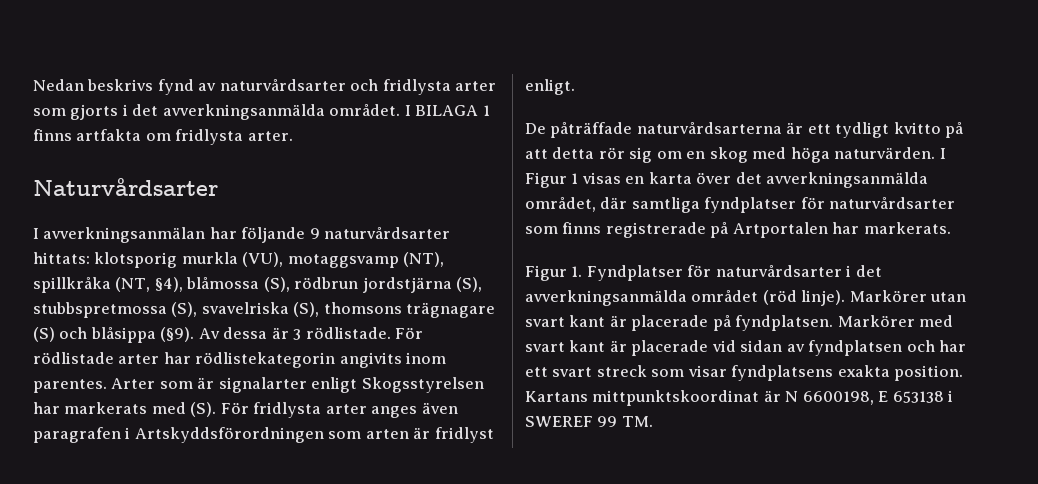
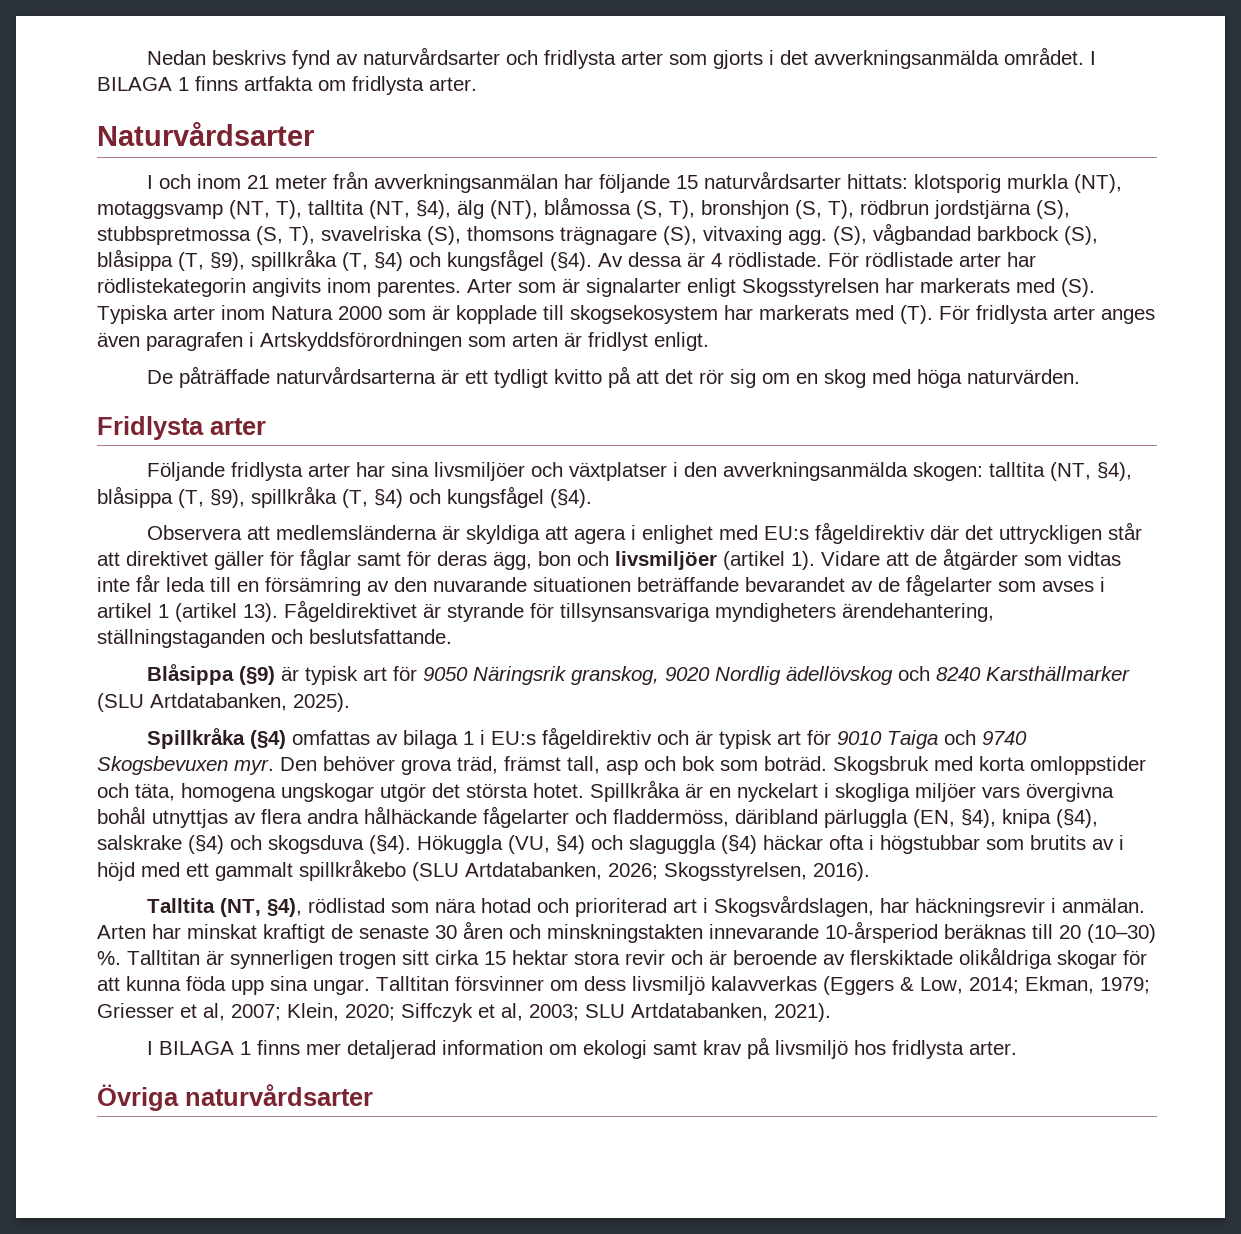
(39, 233) none -> [159,171,369,189] och inom 21 meter från
[309,228,320,239] 9 -> [676,175,699,189] 15
[242,252,445,268] [33,277,290,293] (VU), motaggsvamp (NT), spillkråka (NT, §4), blåmossa (S), -> [1074,174,1123,193] [97,197,854,219] (NT), motaggsvamp (NT, T), talltita (NT, §4), älg (NT), blåmossa (S, T), bronshjon (S, T),
[171,302,198,317] (S), -> [256,226,315,245] (S, T),
[33,327,195,343] (S) och blåsippa (§9). -> [663,223,1098,245] [97,249,592,271] (S), vitvaxing agg. (S), vågbandad barkbock (S), blåsippa (T, §9), spillkråka (T, §4) och kungsfågel (§4).
[293,329,302,340] 3 -> [711,253,722,267] 4
(217, 409) none -> [97,305,933,324] Typiska arter inom Natura 2000 som är kopplade till skogsekosystem har markerats med (T).
[552,147,595,159] detta -> [665,369,694,384] det
[939,148,946,159] [525,172,929,188] [525,197,956,213] [525,222,951,238] [525,265,882,281] [525,290,967,306] [525,315,954,331] [525,340,967,356] [525,365,964,381] [525,390,954,406] [525,416,653,427] I Figur 1 visas en karta över det avverkningsanmälda området, där samtliga fyndplatser för naturvårdsarter som finns registrerade på Artportalen har markerats. // Figur 1. Fyndplatser för naturvårdsarter i det avverkningsanmälda området (röd linje). Markörer utan svart kant är placerade på fyndplatsen. Markörer med svart kant är placerade vid sidan av fyndplatsen och har ett svart streck som visar fyndplatsens exakta position. Kartans mittpunktskoordinat är N 6600198, E 653138 i SWEREF 99 TM. -> [97,416,266,440] [147,462,1133,481] [97,486,592,508] [147,522,1143,544] [97,548,1121,570] [97,574,1105,596] [97,600,994,622] [97,629,452,648] [147,664,1131,685] [97,693,350,712] [147,727,1028,749] [97,756,1146,775] [97,780,1114,802] [97,806,1098,828] [97,835,1124,854] [97,859,870,881] [147,895,1146,917] [97,921,1156,943] [97,947,1147,969] [97,976,1150,995] [97,1003,831,1022] [147,1037,1018,1059] [97,1084,373,1111] // Fridlysta arter // Följande fridlysta arter har sina livsmiljöer och växtplatser i den avverkningsanmälda skogen: talltita (NT, §4), blåsippa (T, §9), spillkråka (T, §4) och kungsfågel (§4). // Observera att medlemsländerna är skyldiga att agera i enlighet med EU:s fågeldirektiv där det uttryckligen står att direktivet gäller för fåglar samt för deras ägg, bon och livsmiljöer (artikel 1). Vidare att de åtgärder som vidtas inte får leda till en försämring av den nuvarande situationen beträffande bevarandet av de fågelarter som avses i artikel 1 (artikel 13). Fågeldirektivet är styrande för tillsynsansvariga myndigheters ärendehantering, ställningstaganden och beslutsfattande. // Blåsippa (§9) är typisk art för 9050 Näringsrik granskog, 9020 Nordlig ädellövskog och 8240 Karsthällmarker (SLU Artdatabanken, 2025). // Spillkråka (§4) omfattas av bilaga 1 i EU:s fågeldirektiv och är typisk art för 9010 Taiga och 9740 Skogsbevuxen myr. Den behöver grova träd, främst tall, asp och bok som boträd. Skogsbruk med korta omloppstider och täta, homogena ungskogar utgör det största hotet. Spillkråka är en nyckelart i skogliga miljöer vars övergivna bohål utnyttjas av flera andra hålhäckande fågelarter och fladdermöss, däribland pärluggla (EN, §4), knipa (§4), salskrake (§4) och skogsduva (§4). Hökuggla (VU, §4) och slaguggla (§4) häckar ofta i högstubbar som brutits av i höjd med ett gammalt spillkråkebo (SLU Artdatabanken, 2026; Skogsstyrelsen, 2016). // Talltita (NT, §4), rödlistad som nära hotad och prioriterad art i Skogsvårdslagen, har häckningsrevir i anmälan. Arten har minskat kraftigt de senaste 30 åren och minskningstakten innevarande 10-årsperiod beräknas till 20 (10–30) %. Talltitan är synnerligen trogen sitt cirka 15 hektar stora revir och är beroende av flerskiktade olikåldriga skogar för att kunna föda upp sina ungar. Talltitan försvinner om dess livsmiljö kalavverkas (Eggers & Low, 2014; Ekman, 1979; Griesser et al, 2007; Klein, 2020; Siffczyk et al, 2003; SLU Artdatabanken, 2021). // I BILAGA 1 finns mer detaljerad information om ekologi samt krav på livsmiljö hos fridlysta arter. // Övriga naturvårdsarter

